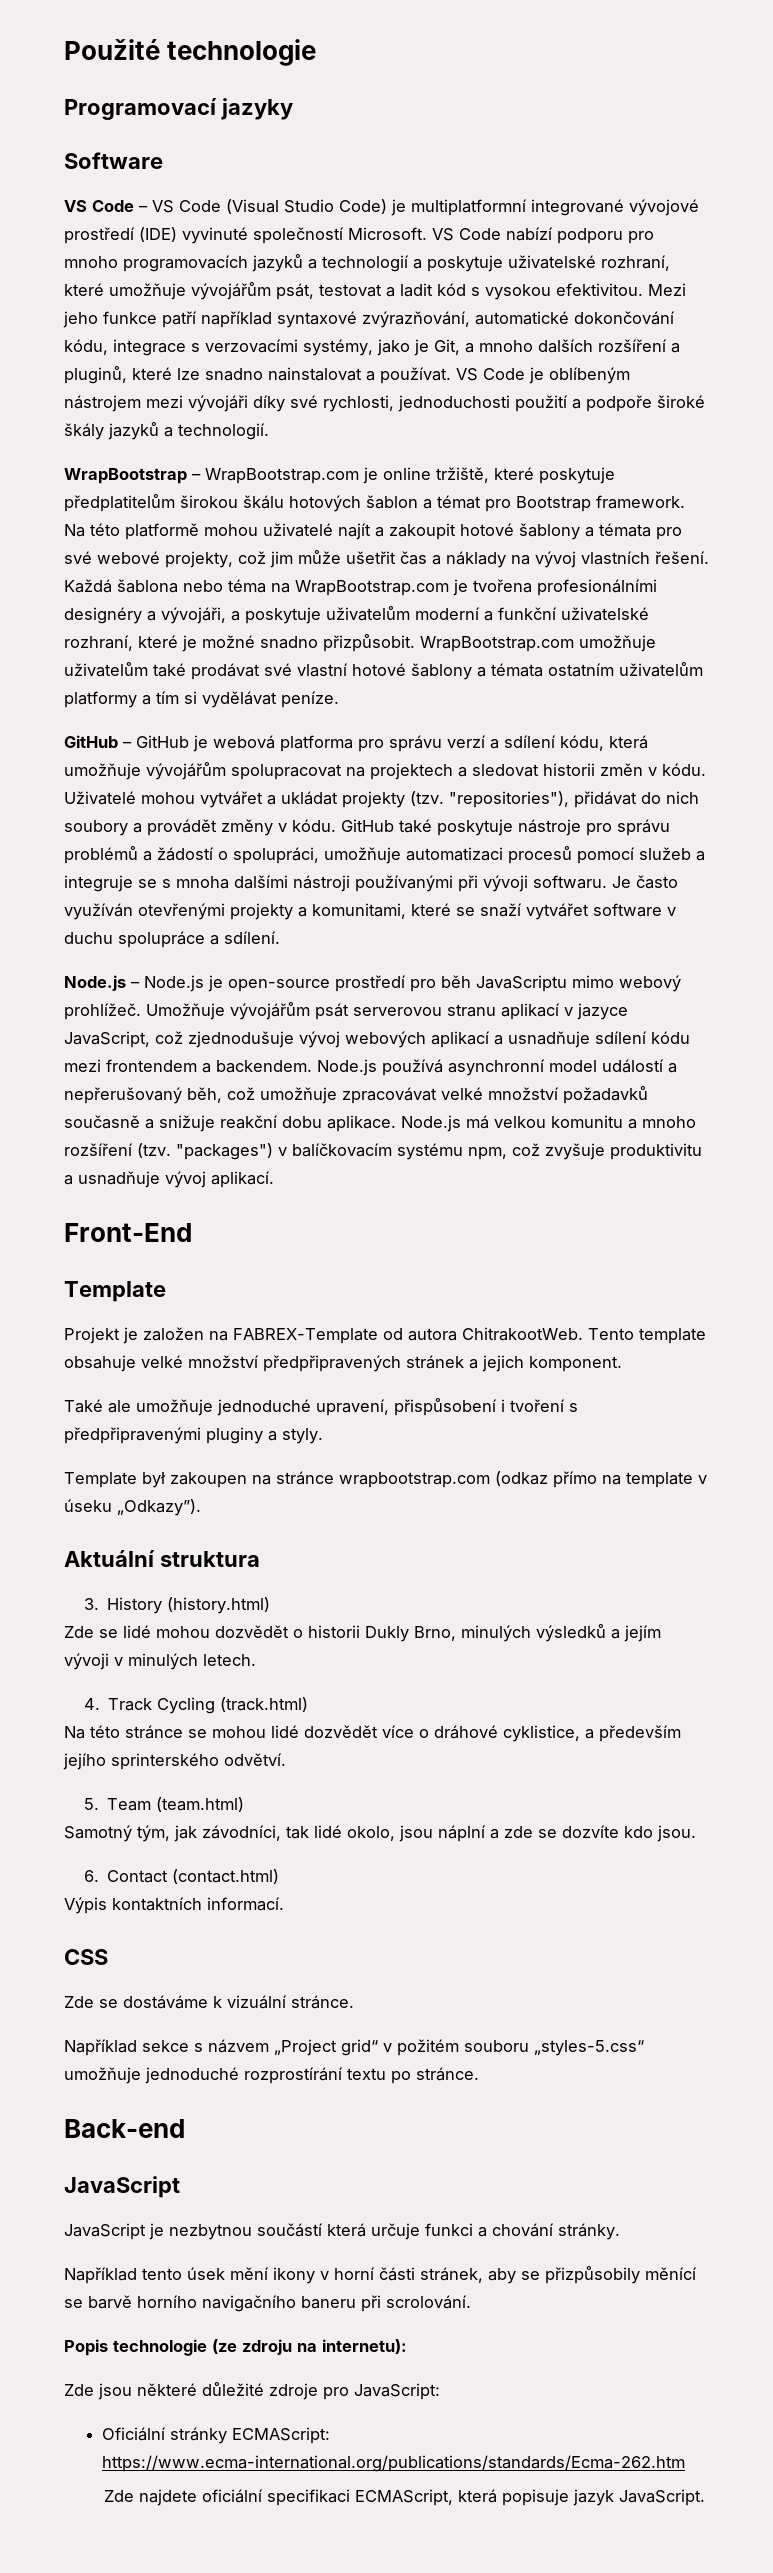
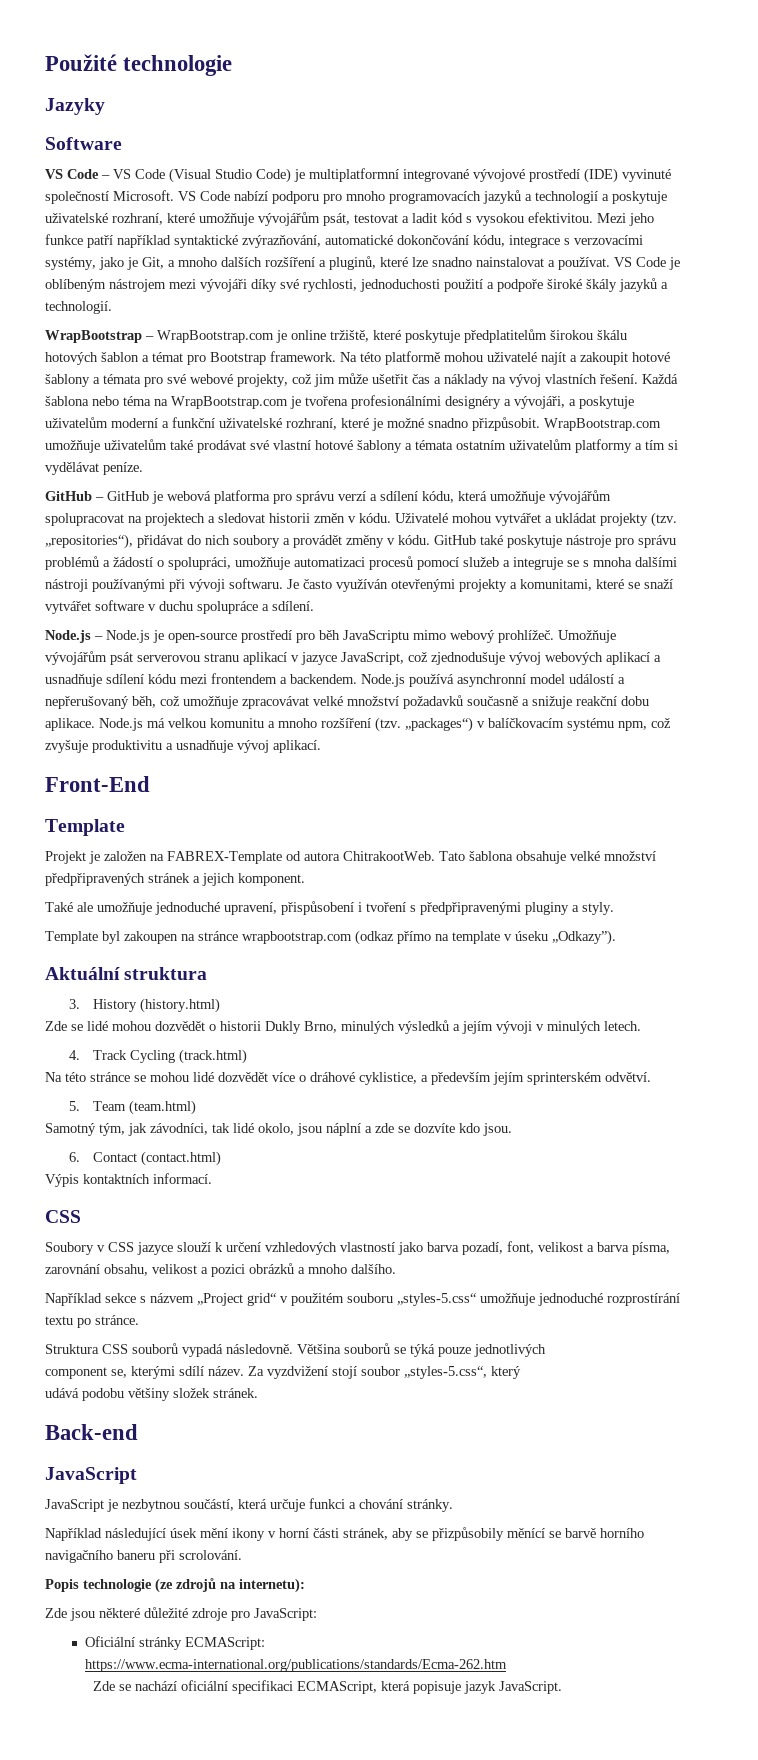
[64,98,293,120] Programovací jazyky -> [45,98,105,115] Jazyky
[277,311,357,328] syntaxové -> [174,235,238,248] syntaktické
[449,791,569,808] "repositories"), -> [45,534,133,549] „repositories“),
[176,1143,273,1160] "packages") -> [405,717,473,732] „packages“)
[588,1328,706,1344] Tento template -> [439,851,513,861] Tato šablona
[142,1472,166,1488] był -> [102,931,120,944] byl
[63,1753,219,1770] jejího sprinterského -> [493,1072,602,1085] jejím sprinterském
[64,1995,354,2009] Zde se dostáváme k vizuální stránce. -> [45,1241,670,1255] [45,1263,396,1277] Soubory v CSS jazyce slouží k určení vzhledových vlastností jako barva pozadí, font, velikost a barva písma, zarovnání obsahu, velikost a pozici obrázků a mnoho dalšího.
[397,2039,459,2056] požitém -> [291,1293,344,1306] použitém
(479, 2074) none -> [45,1343,546,1357] [45,1366,521,1379] [45,1388,258,1401] // Struktura CSS souborů vypadá následovně. Většina souborů se týká pouze jednotlivých // component se, kterými sdílí název. Za vyzdvižení stojí soubor „styles-5.css“, který // udává podobu většiny složek stránek.
[257,2223,323,2237] součástí -> [184,1499,234,1511] součástí,
[142,2268,182,2280] tento -> [105,1528,166,1541] následující
[242,2339,292,2355] zdroju -> [176,1578,216,1592] zdrojů
[138,2489,197,2506] najdete -> [118,1681,177,1691] se nachází

